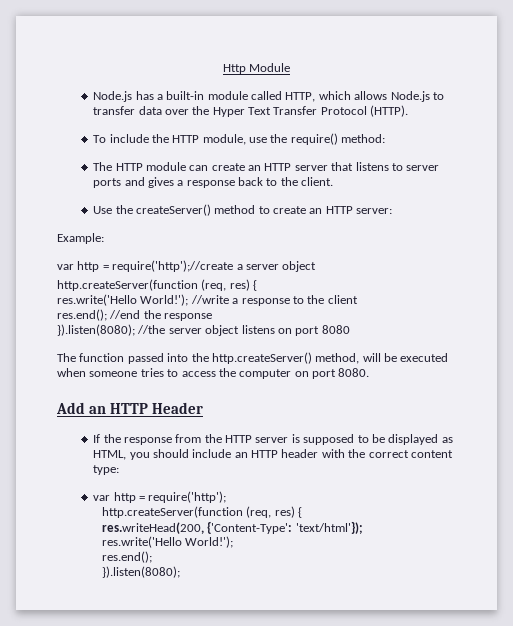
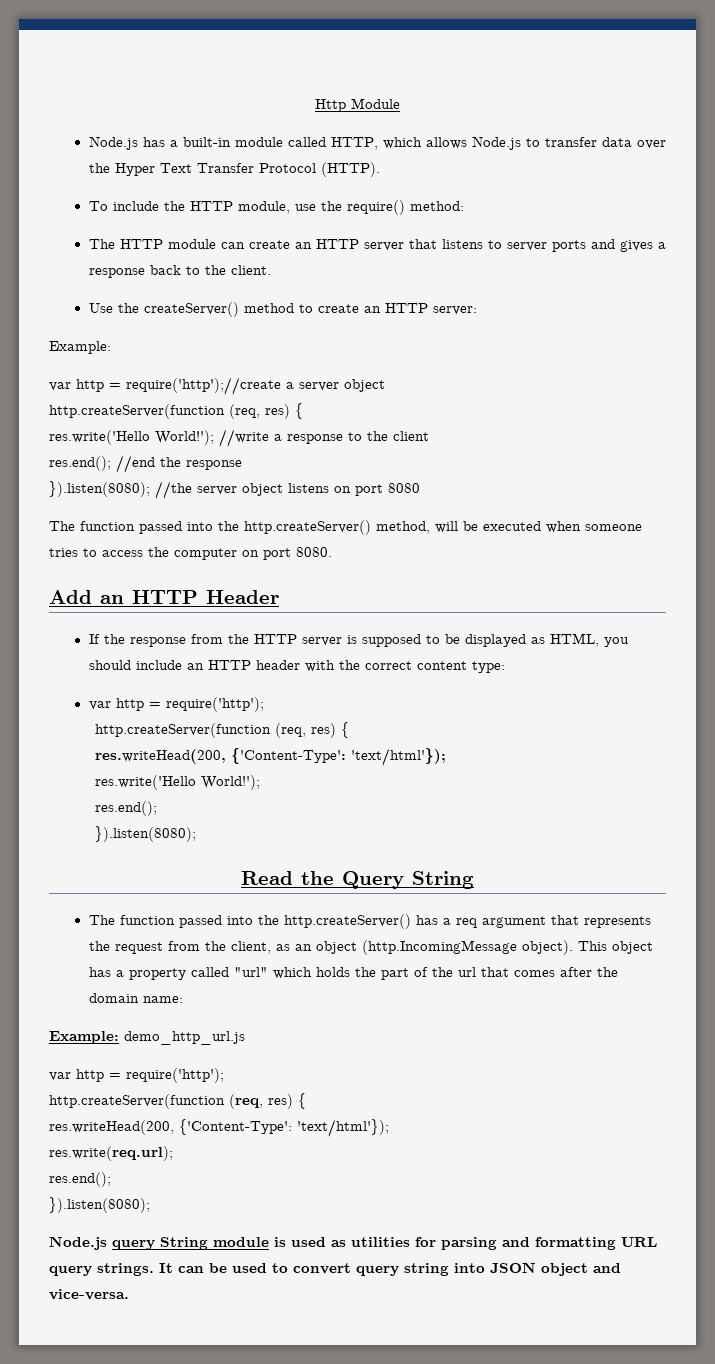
(180, 572) none -> [241,871,474,889] [88,914,651,929] [88,940,653,955] [88,967,618,980] [88,993,183,1003] [49,1031,245,1045] [49,1068,224,1083] [49,1093,306,1109] [49,1119,389,1137] [49,1146,173,1161] [49,1172,111,1187] [49,1197,150,1213] [49,1236,657,1250] [49,1262,621,1276] [49,1289,129,1300] // Read the Query String // The function passed into the http.createServer() has a req argument that represents the request from the client, as an object (http.IncomingMessage object). This object has a property called "url" which holds the part of the url that comes after the domain name: // Example: demo_http_url.js // var http = require('http'); // http.createServer(function (req, res) { // res.writeHead(200, {'Content-Type': 'text/html'}); // res.write(req.url); // res.end(); // }).listen(8080); // Node.js query String module is used as utilities for parsing and formatting URL query strings. It can be used to convert query string into JSON object and vice-versa.

